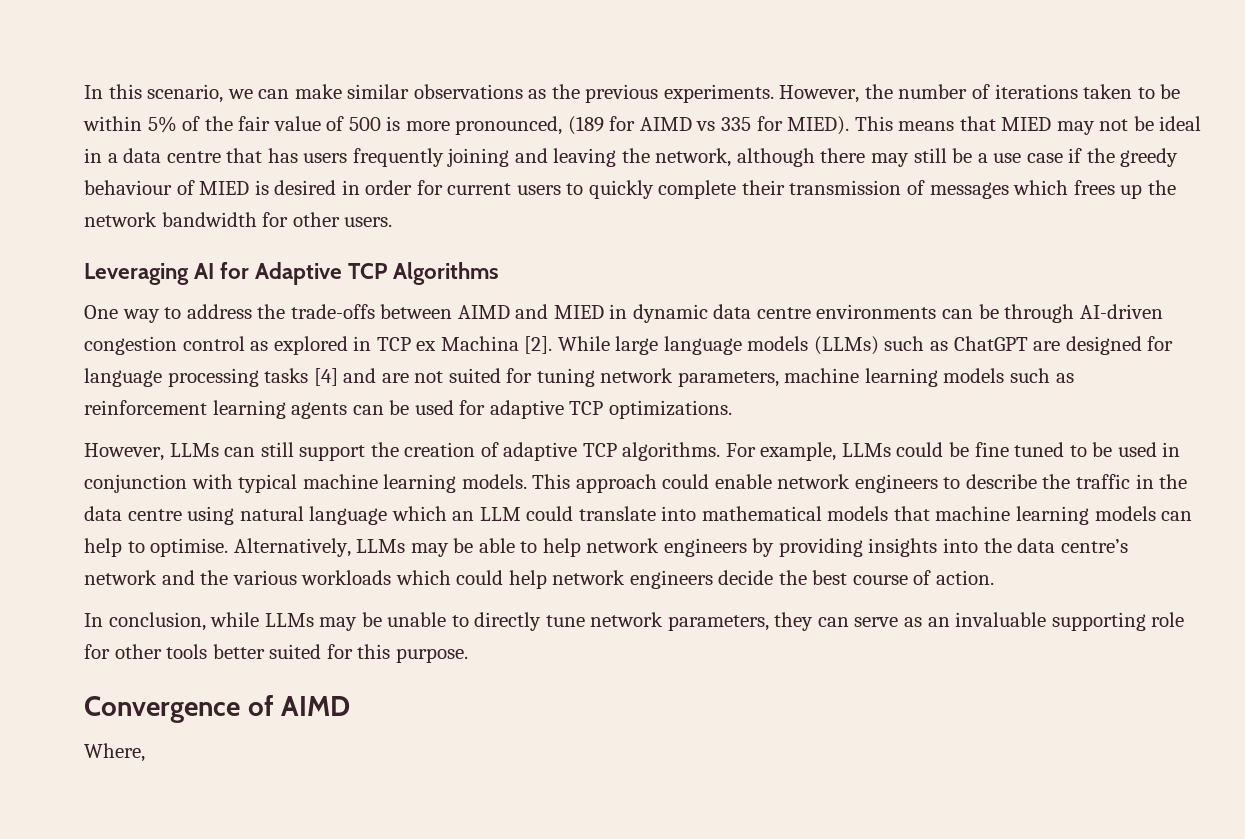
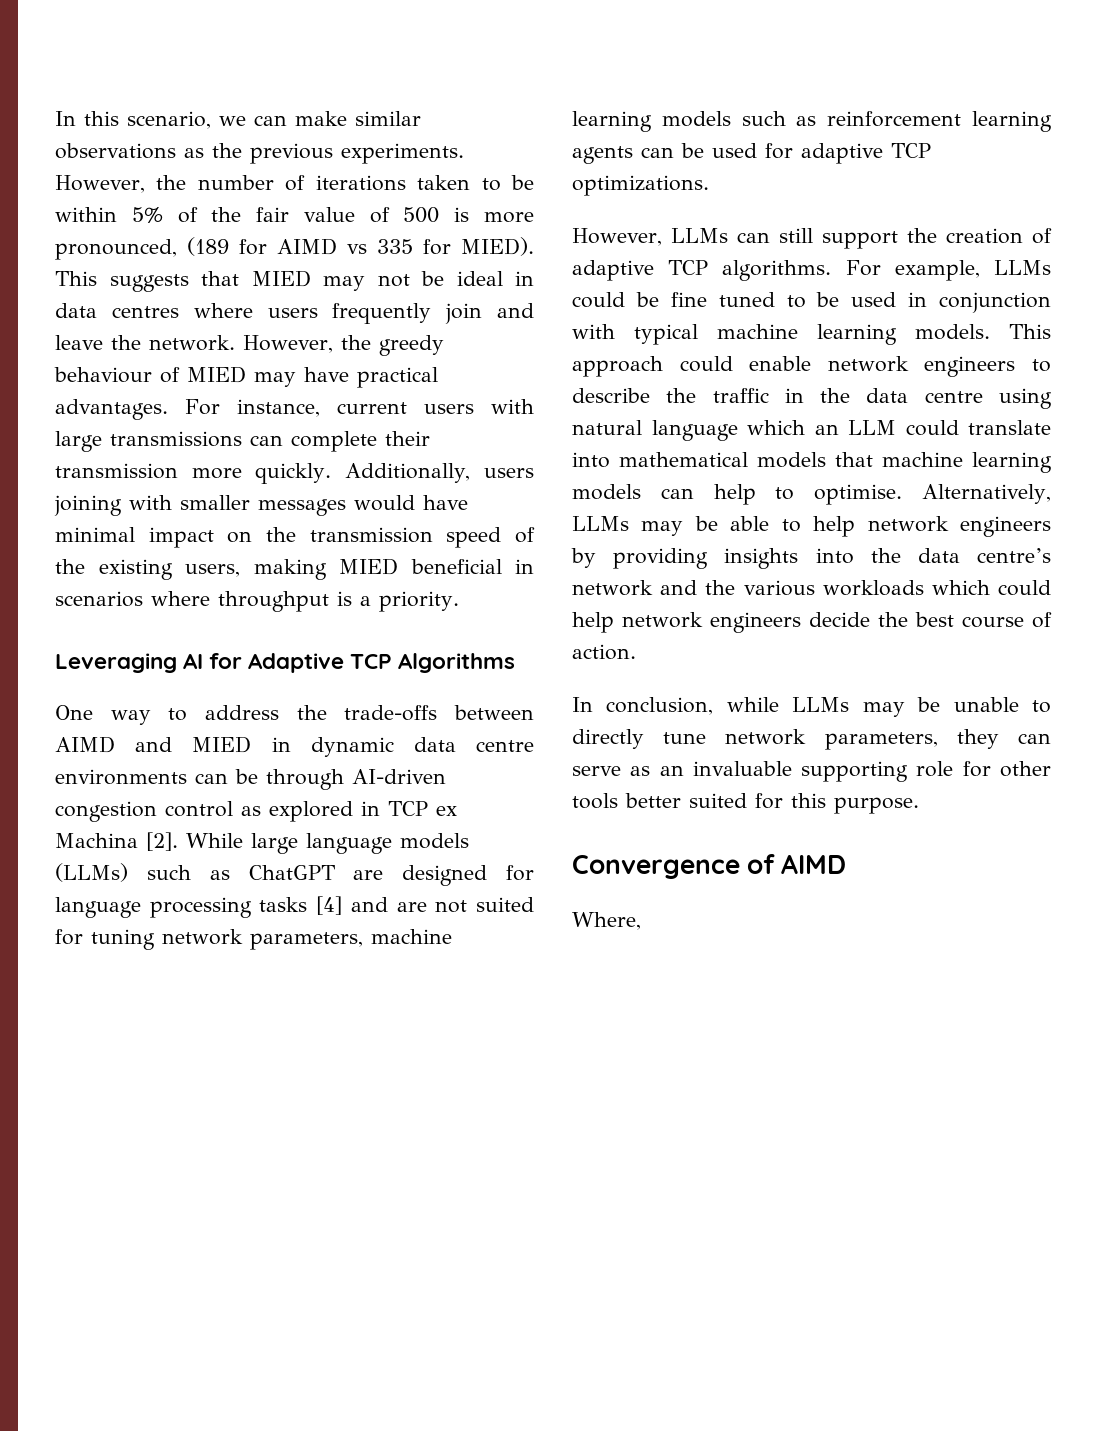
[898,121,955,131] means -> [109,274,189,292] suggests
[107,148,1083,167] a data centre that has users frequently joining and leaving the network, although there may still be a use case if -> [55,303,534,324] [55,335,333,353] data centres where users frequently join and leave the network. However,
[254,180,1176,199] [84,212,393,227] is desired in order for current users to quickly complete their transmission of messages which frees up the network bandwidth for other users. -> [254,367,438,388] [55,399,534,420] [55,431,430,452] [55,463,534,484] [54,495,468,516] [55,527,535,548] [55,558,534,580] [55,591,459,612] may have practical advantages. For instance, current users with large transmissions can complete their transmission more quickly. Additionally, users joining with smaller messages would have minimal impact on the transmission speed of the existing users, making MIED beneficial in scenarios where throughput is a priority.

